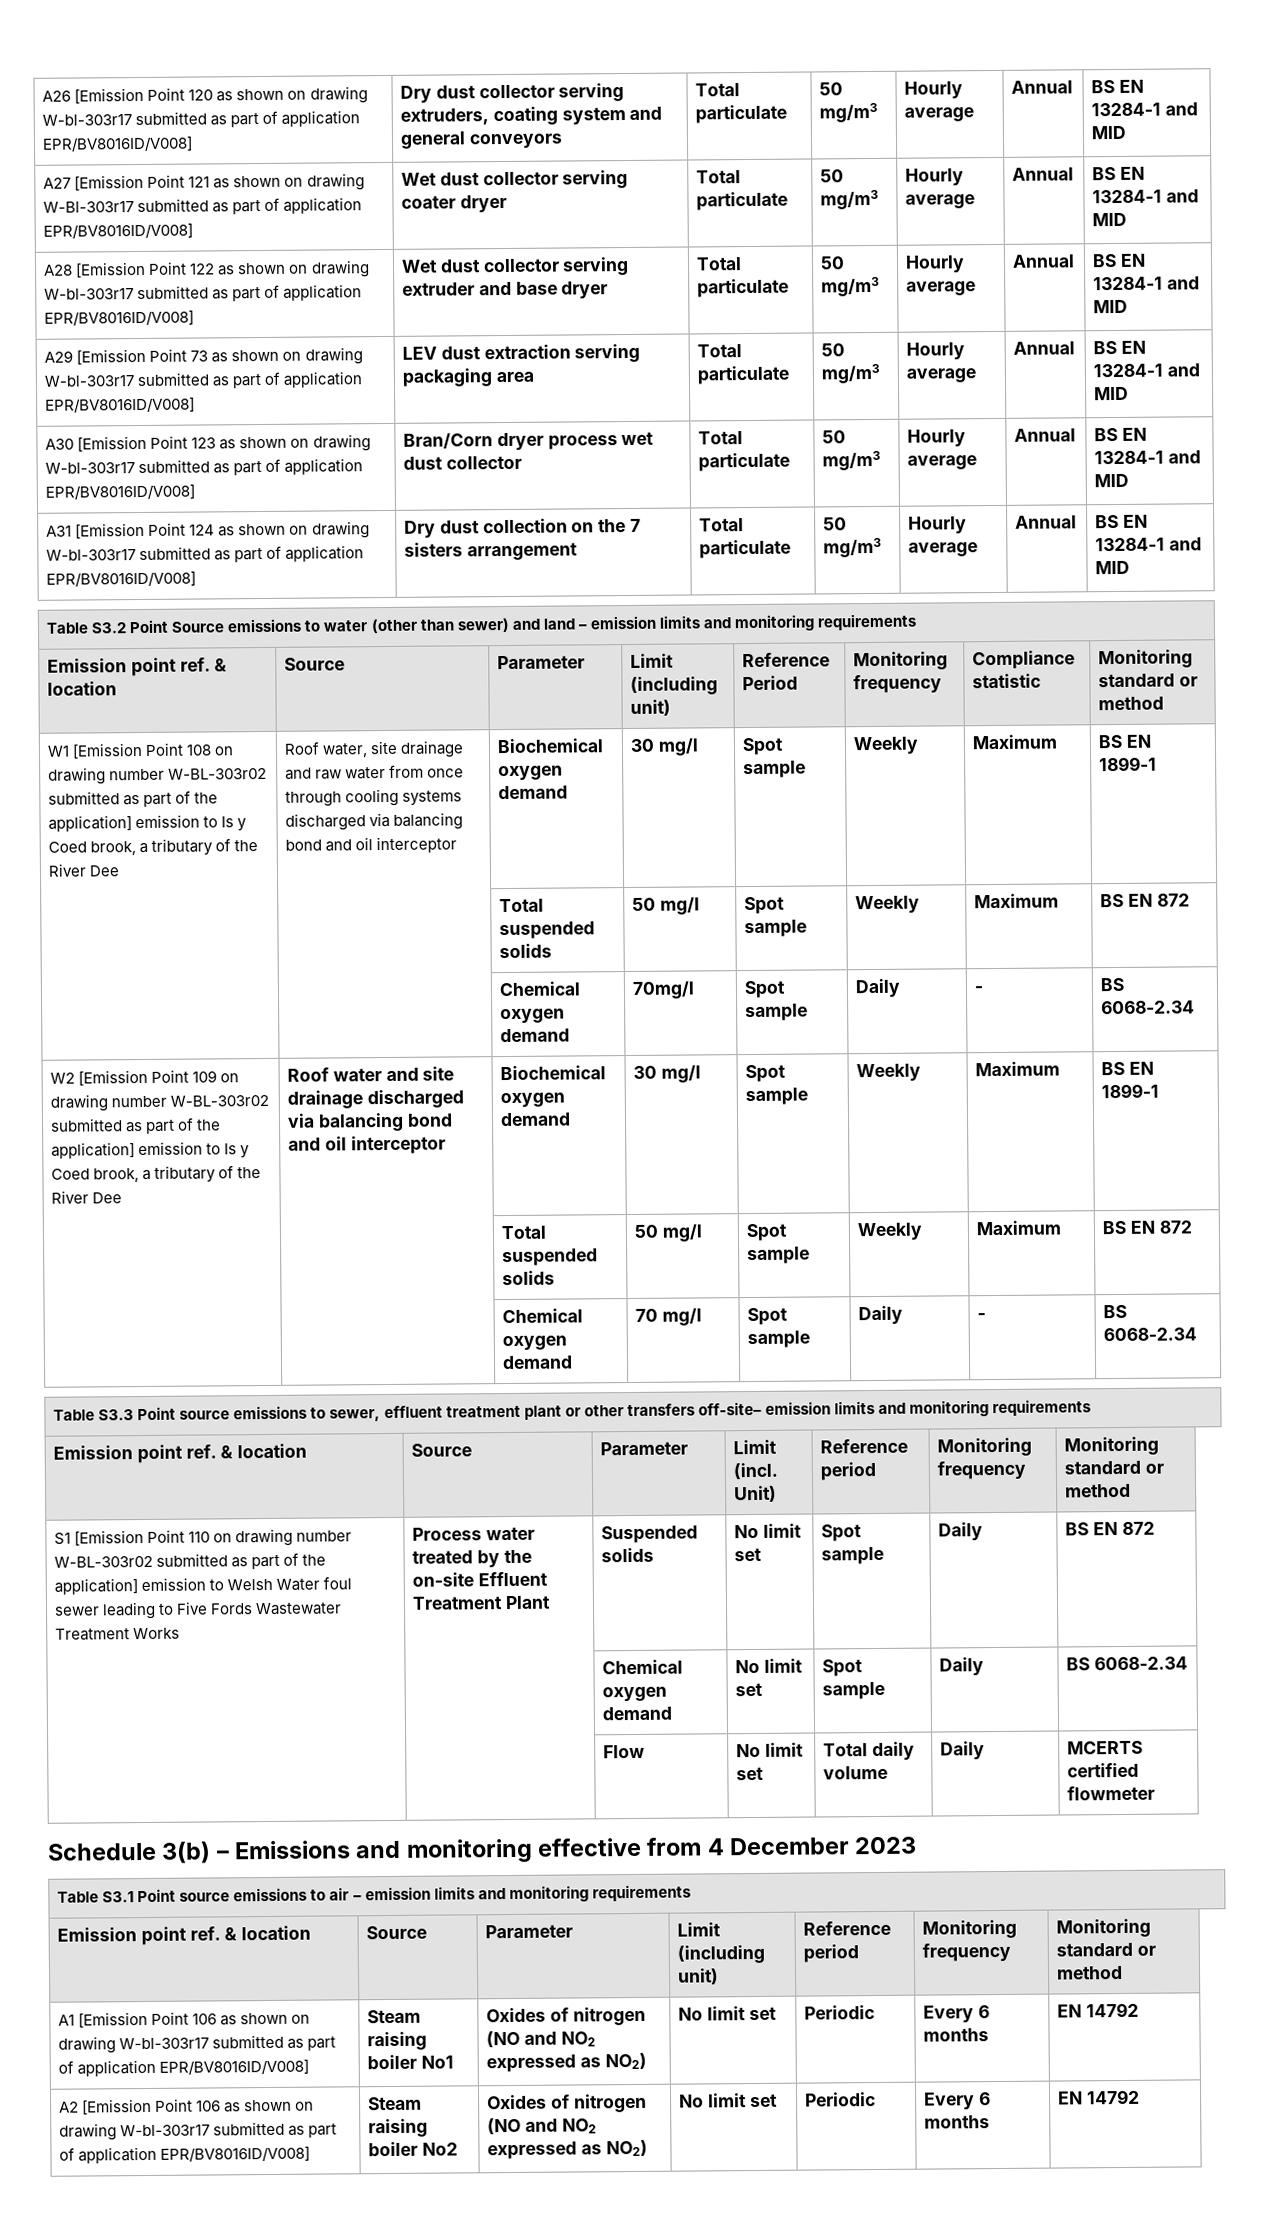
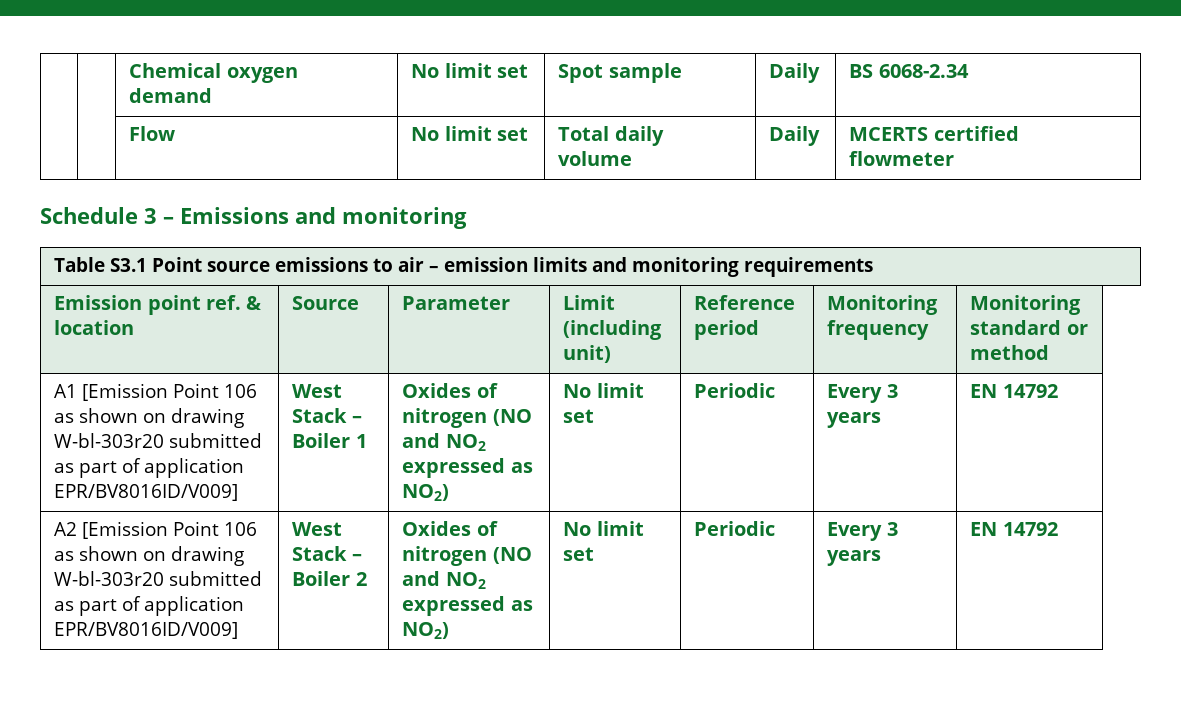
[42,86,368,104] [42,110,361,128] [42,136,194,152] [400,83,625,103] [400,106,663,126] [400,131,563,149] [695,83,741,97] [695,104,788,124] [819,82,844,96] [819,102,879,123] [904,81,964,99] [904,107,975,122] [1011,80,1074,94] [1091,79,1144,94] [1091,102,1198,117] [1091,125,1127,140] [43,173,365,191] [43,197,363,215] [43,223,194,239] [401,169,629,189] [401,194,507,213] [696,170,742,184] [696,191,789,211] [820,169,845,183] [820,189,880,210] [905,168,965,186] [905,194,976,209] [1012,167,1075,181] [1092,166,1145,181] [1092,189,1199,204] [1092,212,1128,227] [43,260,370,278] [44,284,363,302] [44,310,195,326] [401,256,630,276] [402,281,609,299] [696,257,743,271] [697,278,790,298] [820,256,846,270] [821,276,881,297] [905,255,966,273] [906,281,977,296] [1012,254,1076,268] [1092,253,1146,268] [1093,276,1200,291] [1093,299,1129,314] [44,347,363,365] [44,371,364,389] [45,397,196,413] [402,343,641,363] [402,368,534,387] [697,344,743,358] [697,365,790,385] [821,343,846,357] [821,363,881,384] [906,342,966,360] [906,368,977,383] [1013,341,1076,355] [1093,340,1146,355] [1093,363,1200,378] [1094,386,1130,401] [45,434,371,452] [45,458,364,476] [45,484,196,500] [403,431,655,451] [403,455,522,470] [698,431,744,445] [698,452,791,472] [822,430,847,444] [822,450,882,471] [907,429,967,447] [907,455,978,470] [1014,428,1077,442] [1094,427,1147,442] [1094,450,1201,465] [1094,473,1130,488] [46,521,370,539] [46,545,365,563] [46,571,197,587] [404,518,641,538] [404,542,578,561] [699,518,745,532] [699,539,792,559] [823,517,848,531] [823,537,883,558] [908,516,968,534] [908,542,979,557] [1015,515,1078,529] [1095,514,1148,529] [1095,537,1202,552] [1095,560,1131,575] [46,613,918,634] [47,657,228,677] [47,681,118,696] [284,657,346,671] [497,655,586,670] [630,653,675,668] [630,676,719,695] [630,699,672,716] [742,652,831,668] [742,675,799,691] [853,651,949,671] [853,674,943,694] [972,650,1076,670] [972,673,1042,689] [1098,649,1194,669] [1098,673,1198,688] [1098,696,1165,711] [47,742,235,759] [48,767,268,785] [48,790,219,807] [48,814,248,832] [48,838,259,856] [48,863,121,877] [284,740,465,758] [285,764,465,780] [285,788,463,807] [285,812,464,831] [285,836,458,854] [497,738,605,754] [498,765,564,781] [498,785,569,800] [630,737,699,756] [742,737,785,756] [743,760,807,779] [853,736,920,755] [972,734,1058,750] [1098,734,1151,749] [1099,756,1158,772] [499,898,545,913] [499,921,596,940] [499,943,553,959] [632,896,700,915] [744,896,786,915] [744,919,808,938] [855,895,921,914] [974,893,1060,909] [1100,893,1190,908] [499,981,581,997] [500,1008,566,1024] [500,1028,571,1043] [632,980,696,999] [744,980,787,999] [745,1003,809,1022] [855,978,902,998] [974,985,984,993] [1100,977,1125,992] [1101,1000,1196,1015] [50,1069,240,1086] [50,1094,270,1112] [50,1117,222,1134] [51,1141,251,1159] [51,1165,262,1183] [51,1190,123,1204] [287,1066,455,1082] [287,1089,464,1109] [287,1112,453,1132] [288,1135,446,1155] [500,1065,607,1081] [500,1092,566,1108] [500,1112,572,1127] [633,1064,701,1083] [745,1064,787,1083] [745,1087,809,1106] [856,1063,922,1082] [975,1061,1061,1077] [1101,1061,1154,1076] [1101,1083,1160,1099] [501,1225,547,1240] [502,1248,599,1267] [502,1270,556,1286] [634,1223,703,1242] [746,1223,789,1242] [747,1246,811,1265] [857,1222,924,1241] [976,1220,1062,1236] [1102,1220,1192,1235] [502,1308,584,1324] [502,1335,568,1351] [502,1355,574,1370] [635,1307,702,1326] [747,1307,789,1326] [747,1330,811,1349] [858,1305,904,1325] [977,1312,987,1320] [1103,1304,1128,1319] [1103,1327,1198,1342] [53,1399,1092,1422] [53,1443,308,1464] [411,1443,473,1457] [600,1441,689,1456] [733,1439,778,1455] [733,1462,779,1480] [734,1485,778,1503] [820,1438,909,1454] [820,1461,877,1481] [937,1437,1033,1457] [937,1460,1027,1480] [1064,1436,1160,1456] [1064,1460,1164,1475] [1065,1483,1132,1498] [54,1528,353,1547] [54,1552,327,1570] [54,1576,353,1595] [54,1601,343,1620] [55,1627,181,1641] [412,1526,535,1541] [412,1549,532,1568] [412,1571,548,1587] [412,1595,551,1610] [601,1525,699,1544] [601,1547,655,1563] [734,1523,802,1539] [734,1547,763,1562] [821,1524,863,1542] [821,1546,885,1565] [938,1522,984,1541] [1065,1521,1155,1536] A26 [Emission Point 120 as shown on drawing W-bl-303r17 submitted as part of application EPR/BV8016ID/V008] | Dry dust collector serving extruders, coating system and general conveyors | Total particulate | 50 mg/m3 | Hourly average | Annual | BS EN 13284-1 and MID // A27 [Emission Point 121 as shown on drawing W-Bl-303r17 submitted as part of application EPR/BV8016ID/V008] | Wet dust collector serving coater dryer | Total particulate | 50 mg/m3 | Hourly average | Annual | BS EN 13284-1 and MID // A28 [Emission Point 122 as shown on drawing W-bl-303r17 submitted as part of application EPR/BV8016ID/V008] | Wet dust collector serving extruder and base dryer | Total particulate | 50 mg/m3 | Hourly average | Annual | BS EN 13284-1 and MID // A29 [Emission Point 73 as shown on drawing W-bl-303r17 submitted as part of application EPR/BV8016ID/V008] | LEV dust extraction serving packaging area | Total particulate | 50 mg/m3 | Hourly average | Annual | BS EN 13284-1 and MID // A30 [Emission Point 123 as shown on drawing W-bl-303r17 submitted as part of application EPR/BV8016ID/V008] | Bran/Corn dryer process wet dust collector | Total particulate | 50 mg/m3 | Hourly average | Annual | BS EN 13284-1 and MID // A31 [Emission Point 124 as shown on drawing W-bl-303r17 submitted as part of application EPR/BV8016ID/V008] | Dry dust collection on the 7 sisters arrangement | Total particulate | 50 mg/m3 | Hourly average | Annual | BS EN 13284-1 and MID // Table S3.2 Point Source emissions to water (other than sewer) and land – emission limits and monitoring requirements // Emission point ref. & location | Source | Parameter | Limit (including unit) | Reference Period | Monitoring frequency | Compliance statistic | Monitoring standard or method // W1 [Emission Point 108 on drawing number W-BL-303r02 submitted as part of the application] emission to Is y Coed brook, a tributary of the River Dee | Roof water, site drainage and raw water from once through cooling systems discharged via balancing bond and oil interceptor | Biochemical oxygen demand | 30 mg/l | Spot sample | Weekly | Maximum | BS EN 1899-1 // | | Total suspended solids | 50 mg/l | Spot sample | Weekly | Maximum | BS EN 872 // | | Chemical oxygen demand | 70mg/l | Spot sample | Daily | - | BS 6068-2.34 // W2 [Emission Point 109 on drawing number W-BL-303r02 submitted as part of the application] emission to Is y Coed brook, a tributary of the River Dee | Roof water and site drainage discharged via balancing bond and oil interceptor | Biochemical oxygen demand | 30 mg/l | Spot sample | Weekly | Maximum | BS EN 1899-1 // | | Total suspended solids | 50 mg/l | Spot sample | Weekly | Maximum | BS EN 872 // | | Chemical oxygen demand | 70 mg/l | Spot sample | Daily | - | BS 6068-2.34 // Table S3.3 Point source emissions to sewer, effluent treatment plant or other transfers off-site– emission limits and monitoring requirements // Emission point ref. & location | Source | Parameter | Limit (incl. Unit) | Reference period | Monitoring frequency | Monitoring standard or method // S1 [Emission Point 110 on drawing number W-BL-303r02 submitted as part of the application] emission to Welsh Water foul sewer leading to Five Fords Wastewater Treatment Works | Process water treated by the on-site Effluent Treatment Plant | Suspended solids | No limit set | Spot sample | Daily | BS EN 872 // -> (129, 70) none
[161,1841,212,1864] 3(b) -> [144,208,157,224] 3
[537,1836,918,1857] effective from 4 December 2023 -> (467, 218) none
[119,2034,337,2051] [58,2059,310,2077] [367,2009,422,2024] [367,2031,428,2051] [367,2054,454,2070] W-bl-303r17 submitted as part of application EPR/BV8016ID/V008] | Steam raising boiler No1 -> [54,433,263,448] [54,458,245,478] [54,484,239,501] [292,384,343,398] [292,408,362,423] [292,433,367,448] W-bl-303r20 submitted as part of application EPR/BV8016ID/V009] | West Stack – Boiler 1
[977,2005,990,2019] [923,2028,990,2042] 6 months -> [886,384,898,398] [827,412,882,428] 3 years
[120,2121,338,2138] [59,2146,311,2164] [368,2096,423,2111] [368,2118,429,2138] [368,2141,458,2157] W-bl-303r17 submitted as part of application EPR/BV8016ID/V008] | Steam raising boiler No2 -> [54,571,263,586] [54,596,245,616] [54,622,239,639] [292,522,343,536] [292,546,362,561] [292,571,367,586] W-bl-303r20 submitted as part of application EPR/BV8016ID/V009] | West Stack – Boiler 2
[978,2092,991,2106] [924,2115,991,2129] 6 months -> [886,522,898,536] [827,550,882,566] 3 years

